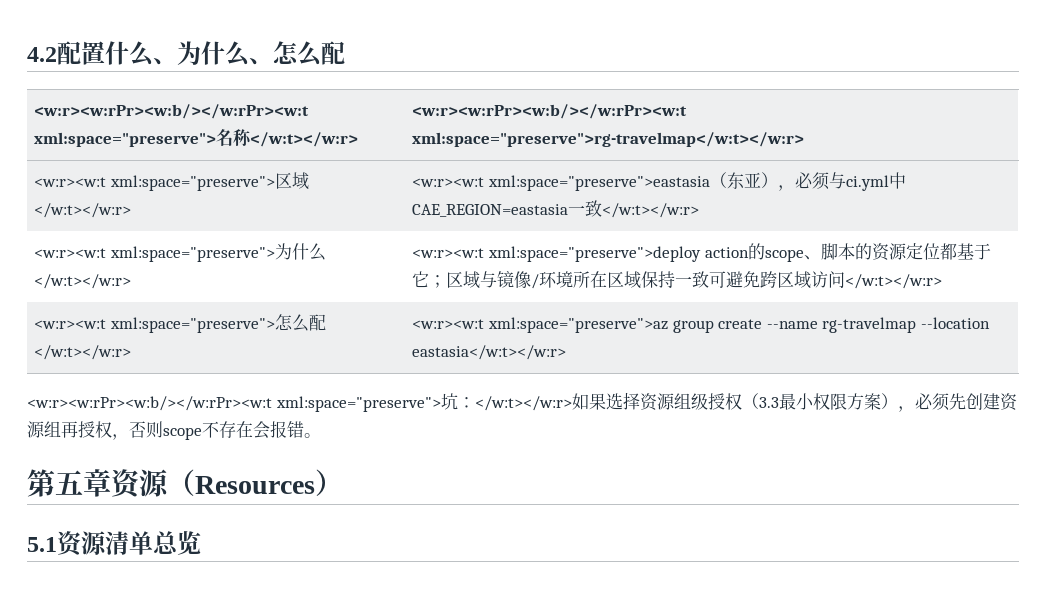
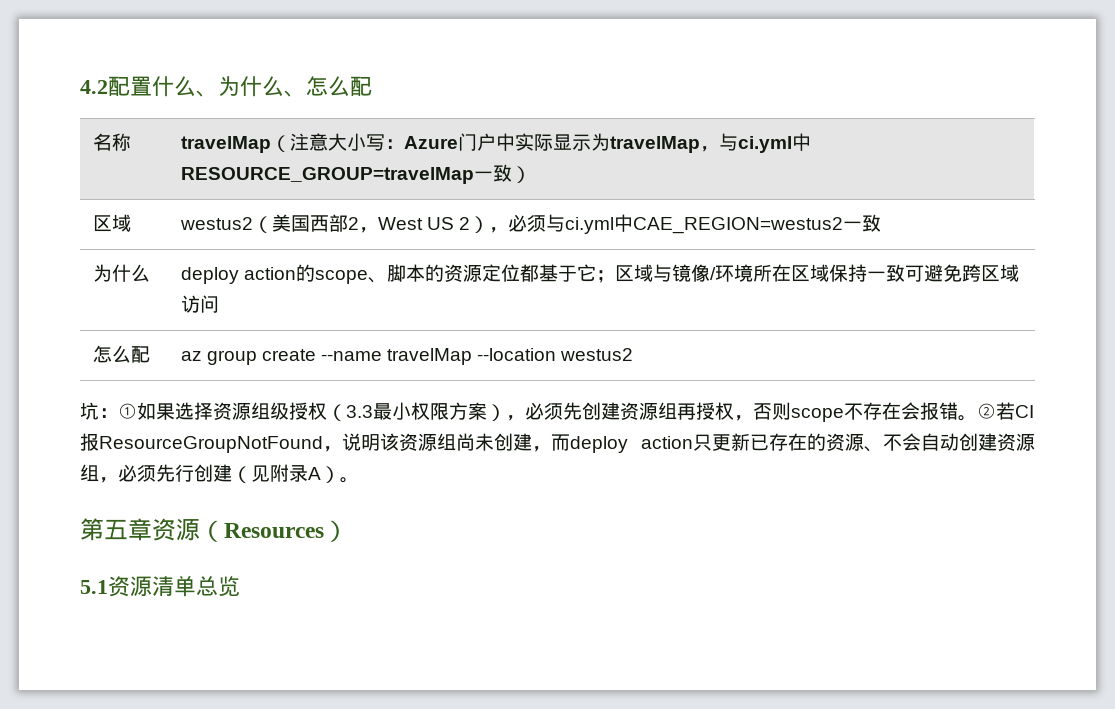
[34,104,310,119] [34,132,217,147] <w:r><w:rPr><w:b/></w:rPr><w:t xml:space="preserve"> -> (372, 86) none
[250,132,359,147] [412,104,688,119] [412,132,805,147] [34,172,310,191] [34,203,132,218] [412,172,762,191] </w:t></w:r> | <w:r><w:rPr><w:b/></w:rPr><w:t xml:space="preserve">rg-travelmap</w:t></w:r> // <w:r><w:t xml:space="preserve">区域</w:t></w:r> | <w:r><w:t xml:space="preserve">eastasia（东亚 -> [180,133,811,153] [180,164,531,184] [92,214,131,232] [179,214,470,233] | travelMap（注意大小写：Azure门户中实际显示为travelMap，与ci.yml中RESOURCE_GROUP=travelMap一致） // 区域 | westus2（美国西部2，West US 2
[412,200,700,218] [34,243,327,262] [34,274,132,289] [412,246,702,262] CAE_REGION=eastasia一致</w:t></w:r> // <w:r><w:t xml:space="preserve">为什么</w:t></w:r> | <w:r><w:t xml:space="preserve">deploy -> [632,214,881,234] [92,264,150,282] [180,267,239,284] CAE_REGION=westus2一致 // 为什么 | deploy
[845,274,943,289] [34,314,327,333] [34,345,132,360] [412,317,990,333] [412,345,567,360] [27,393,572,412] </w:t></w:r> // <w:r><w:t xml:space="preserve">怎么配</w:t></w:r> | <w:r><w:t xml:space="preserve">az group create --name rg-travelmap --location eastasia</w:t></w:r> // <w:r><w:rPr><w:b/></w:rPr><w:t xml:space="preserve">坑：</w:t></w:r> -> [92,345,150,363] [180,348,634,365] [80,402,137,420] // 怎么配 | az group create --name travelMap --location westus2 // 坑：①
(321, 435) none -> [977,402,1034,420] [80,433,1035,453] [80,464,359,483] ②若CI报ResourceGroupNotFound，说明该资源组尚未创建，而deploy action只更新已存在的资源、不会自动创建资源组，必须先行创建（见附录A）。

